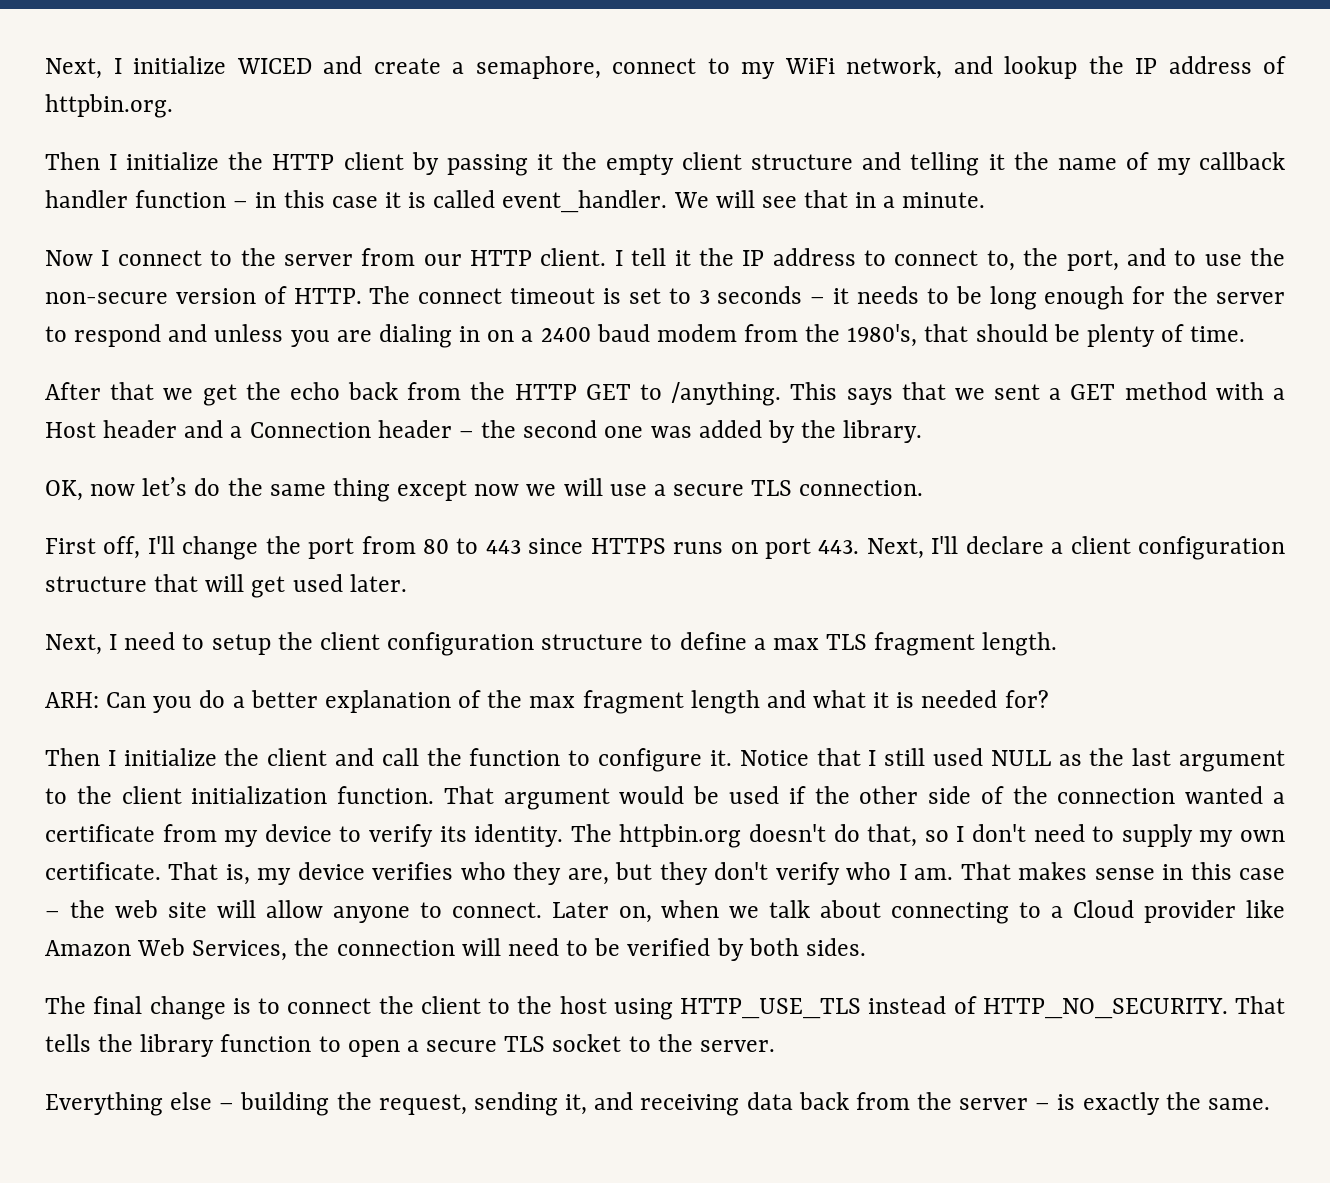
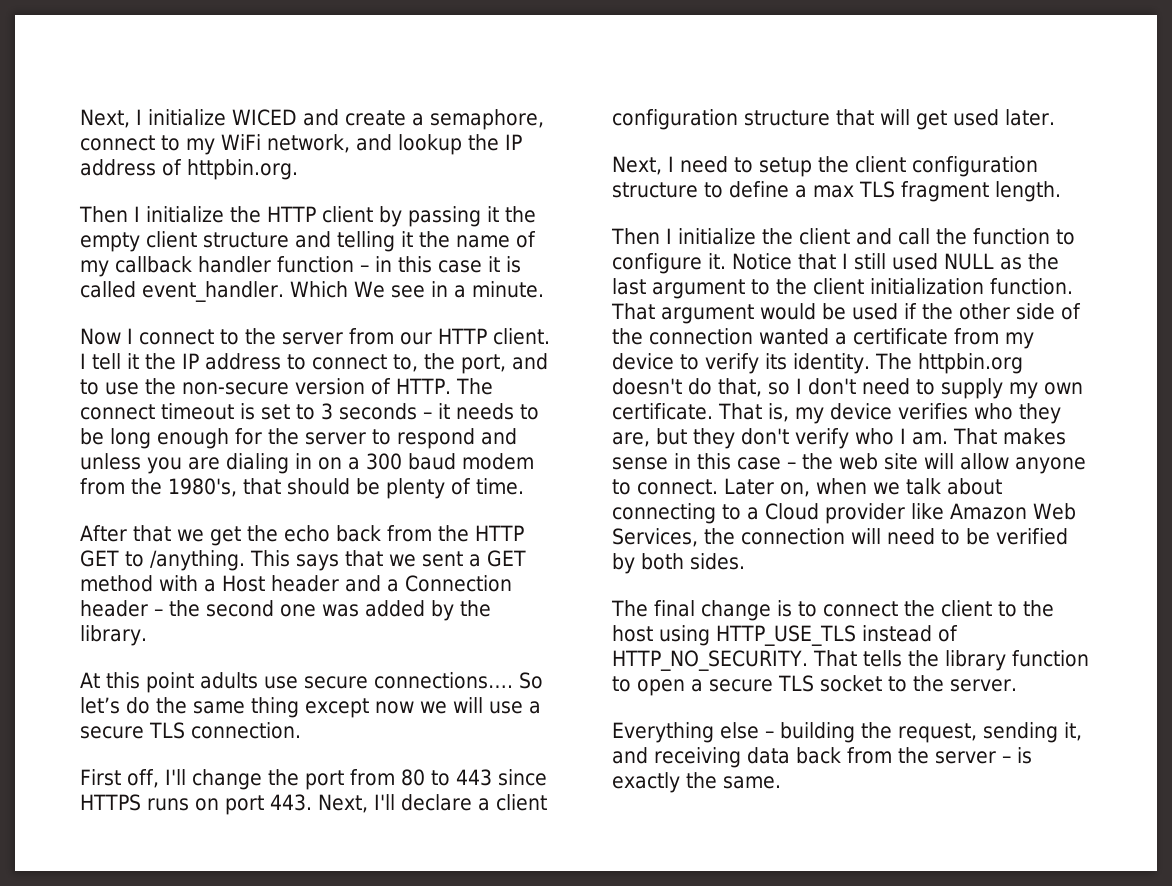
[673,190,849,208] We will see that -> [289,281,425,298] Which We see
[540,327,591,342] 2400 -> [366,453,402,470] 300
[45,480,136,501] OK, now -> [80,672,543,693] At this point adults use secure connections…. So
[45,690,1049,714] // ARH: Can you do a better explanation of the max fragment length and what it is needed for? -> (1061, 191) none

